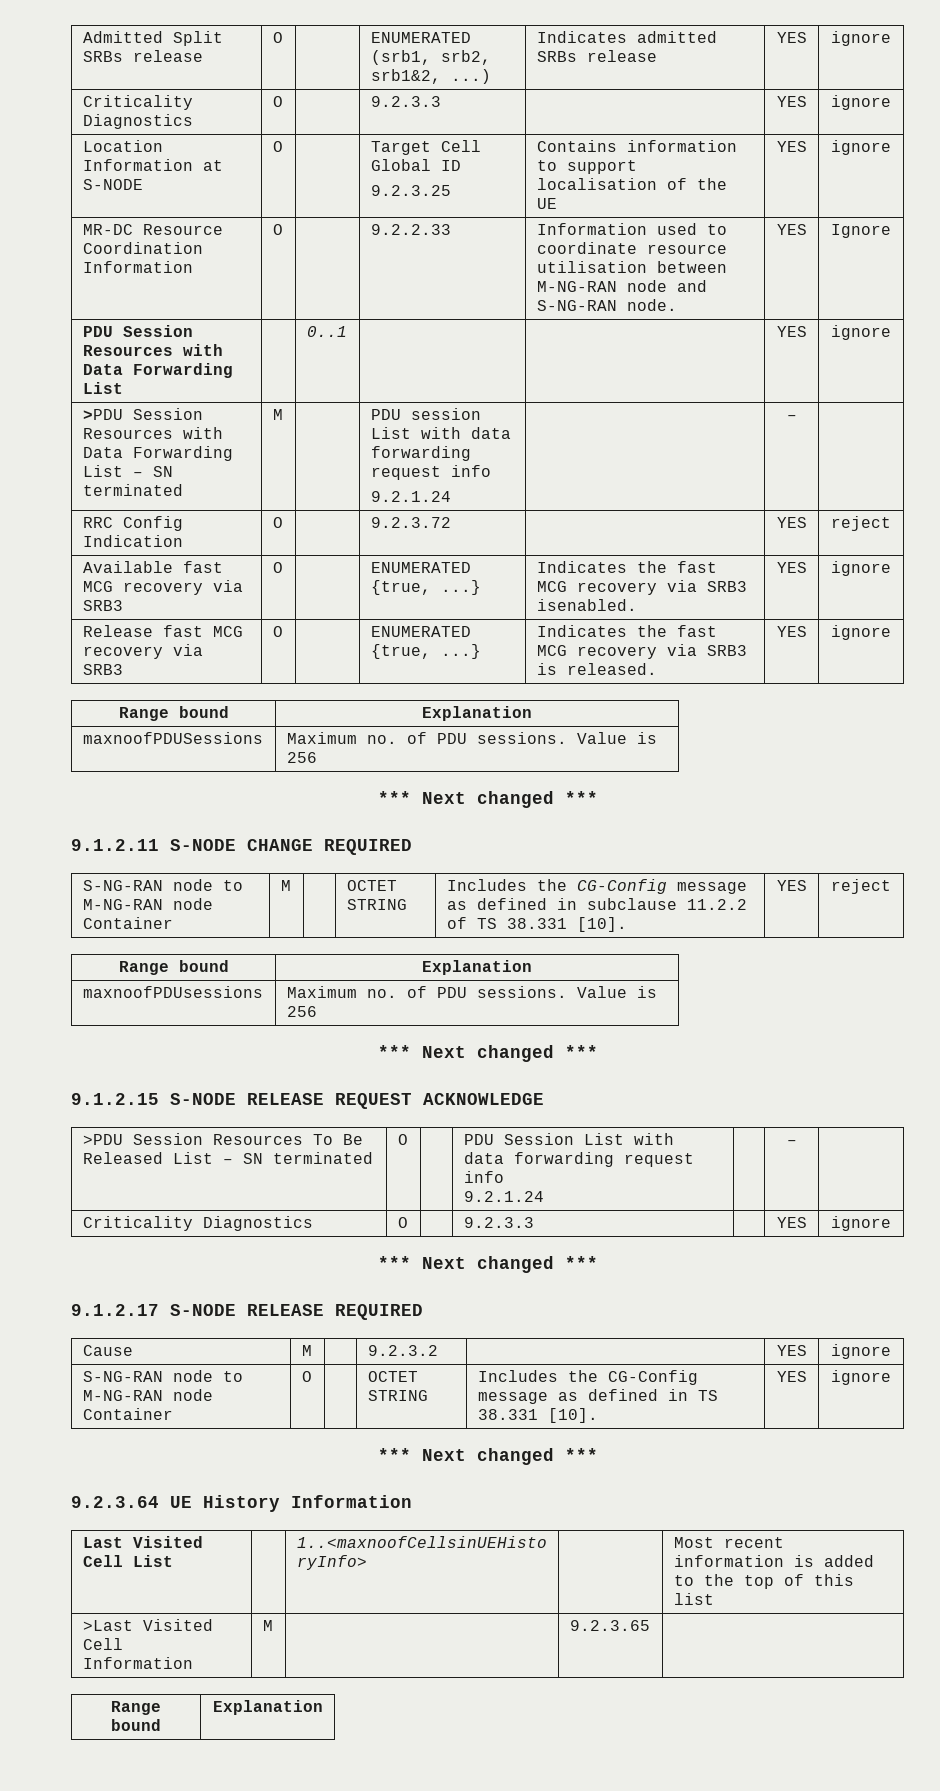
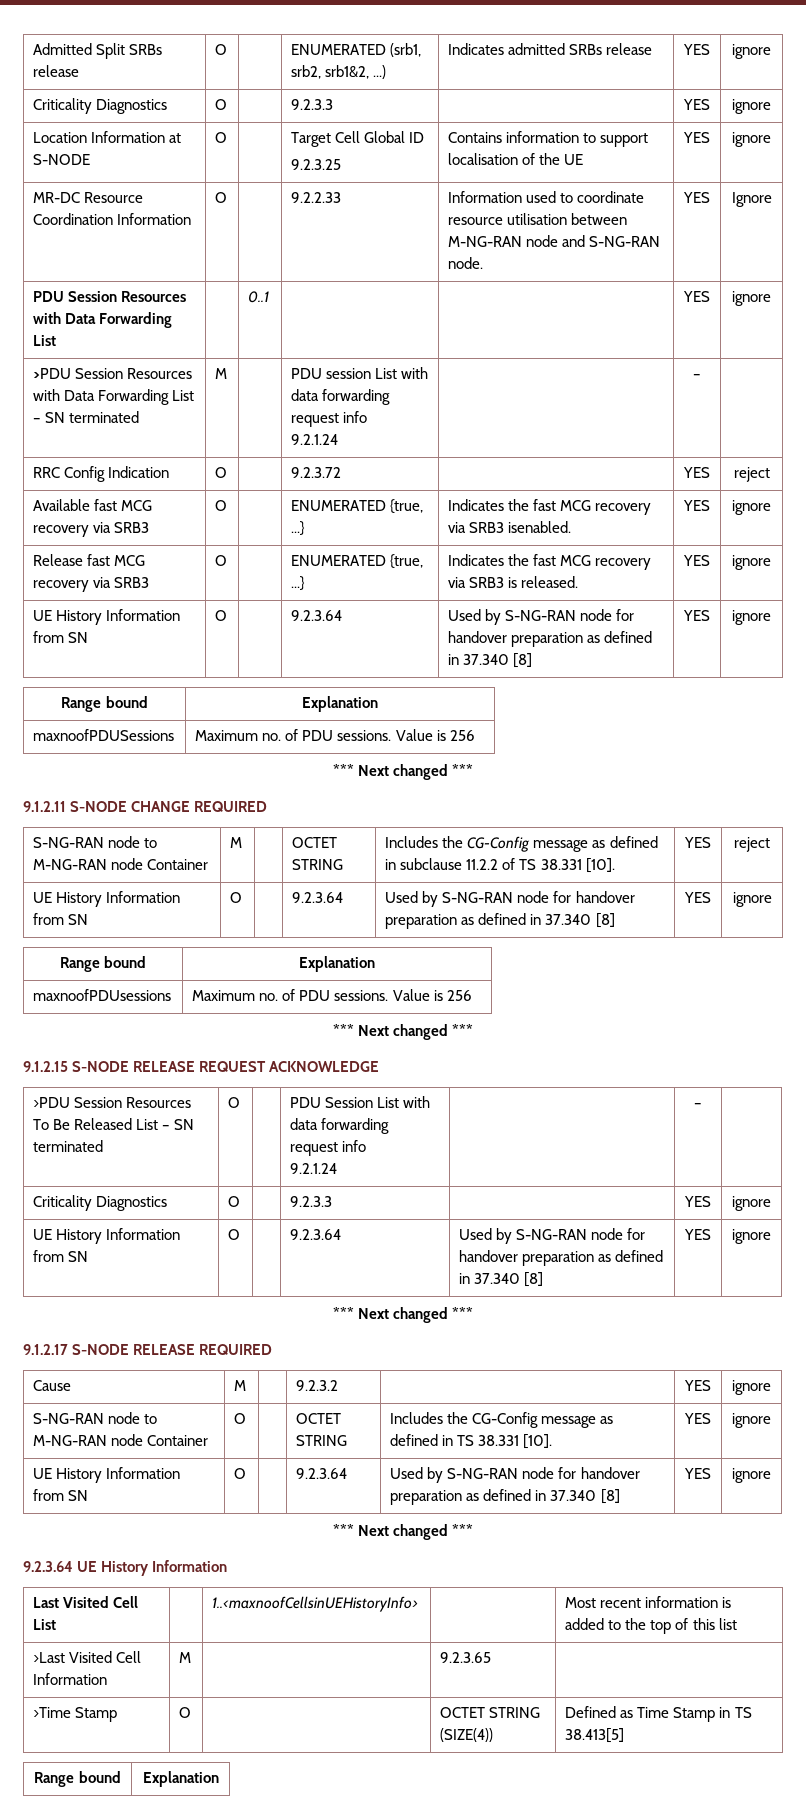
(891, 632) none -> [33,609,181,625] [33,631,89,643] [215,610,228,621] [291,610,343,621] [448,609,635,625] [448,631,653,647] [448,653,533,668] [683,610,710,621] [732,610,771,625] // UE History Information from SN | O | | 9.2.3.64 | Used by S-NG-RAN node for handover preparation as defined in 37.340 [8] | YES | ignore
(891, 886) none -> [33,891,181,907] [33,913,89,925] [230,892,243,903] [292,892,344,903] [385,891,635,907] [385,913,615,929] [684,892,711,903] [732,892,772,907] // UE History Information from SN | O | | 9.2.3.64 | Used by S-NG-RAN node for handover preparation as defined in 37.340 [8] | YES | ignore
(891, 1223) none -> [33,1228,181,1244] [33,1250,89,1262] [228,1229,241,1240] [290,1229,342,1240] [459,1228,646,1244] [459,1250,664,1266] [459,1272,544,1287] [684,1229,711,1240] [732,1229,771,1244] // UE History Information from SN | O | | 9.2.3.64 | Used by S-NG-RAN node for handover preparation as defined in 37.340 [8] | YES | ignore
(891, 1377) none -> [33,1467,181,1483] [33,1489,89,1501] [234,1468,247,1479] [296,1468,348,1479] [390,1467,640,1483] [390,1489,620,1505] [684,1468,711,1479] [732,1468,771,1483] // UE History Information from SN | O | | 9.2.3.64 | Used by S-NG-RAN node for handover preparation as defined in 37.340 [8] | YES | ignore
(650, 1625) none -> [33,1707,118,1722] [179,1707,192,1718] [440,1707,541,1718] [440,1728,494,1742] [565,1706,752,1722] [565,1728,625,1743] // >Time Stamp | O | | OCTET STRING (SIZE(4)) | Defined as Time Stamp in TS 38.413[5]

